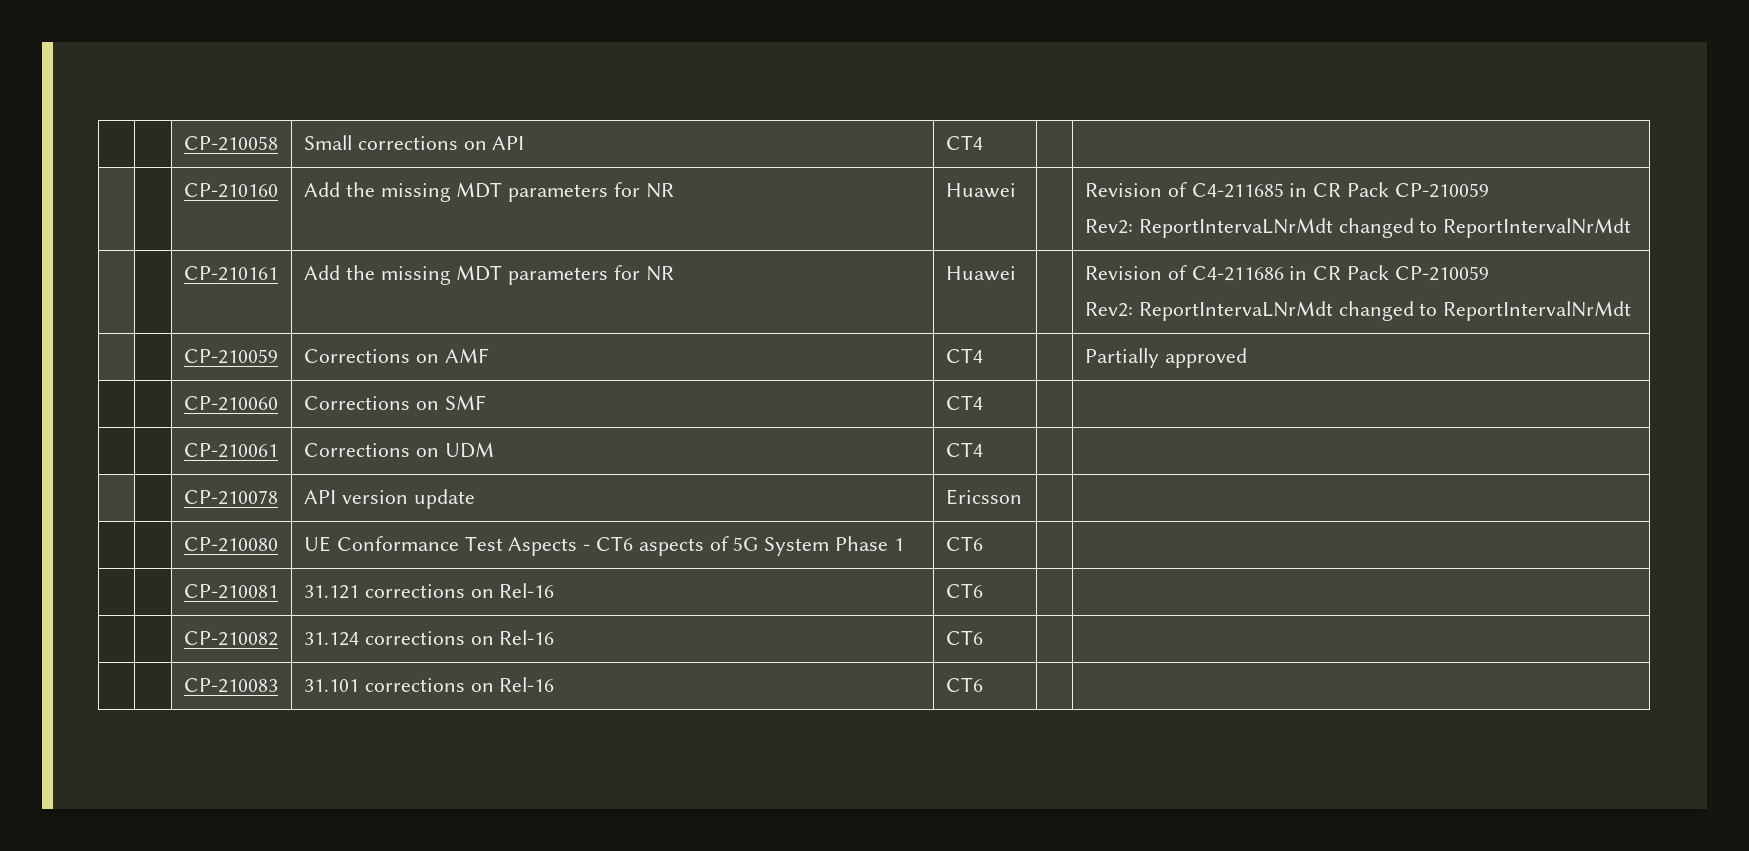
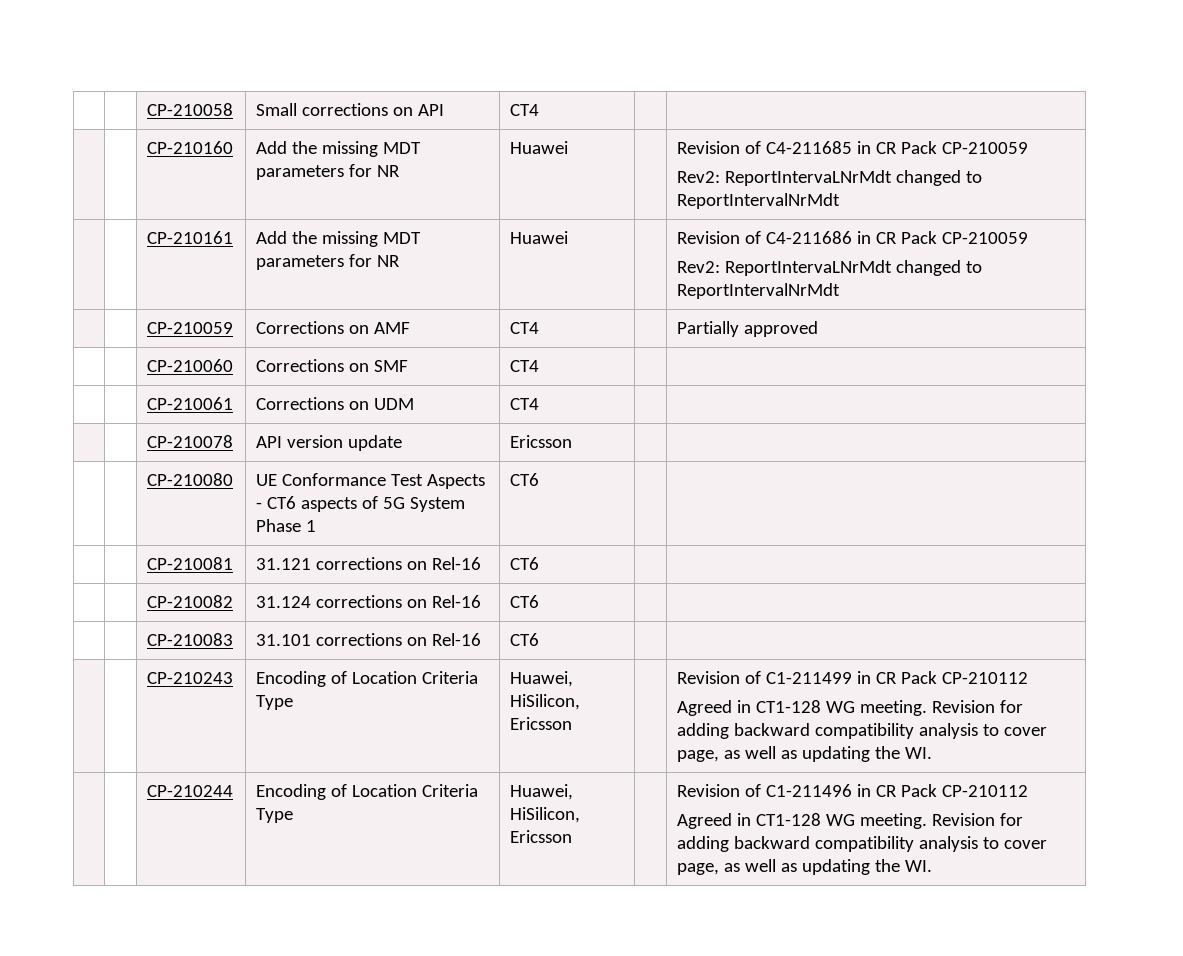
(983, 684) none -> [147,672,234,684] [256,671,479,687] [256,695,294,710] [510,671,574,687] [510,694,581,710] [510,717,573,730] [677,671,1029,684] [677,700,1024,716] [677,723,1048,739] [677,746,933,762] [147,785,234,797] [256,784,479,800] [256,808,294,823] [510,784,574,800] [510,807,581,823] [510,830,573,843] [677,784,1029,797] [677,813,1024,829] [677,836,1048,852] [677,859,933,875] // | | CP-210243 | Encoding of Location Criteria Type | Huawei, HiSilicon, Ericsson | | Revision of C1-211499 in CR Pack CP-210112 // Agreed in CT1-128 WG meeting. Revision for adding backward compatibility analysis to cover page, as well as updating the WI. // | | CP-210244 | Encoding of Location Criteria Type | Huawei, HiSilicon, Ericsson | | Revision of C1-211496 in CR Pack CP-210112 // Agreed in CT1-128 WG meeting. Revision for adding backward compatibility analysis to cover page, as well as updating the WI.

